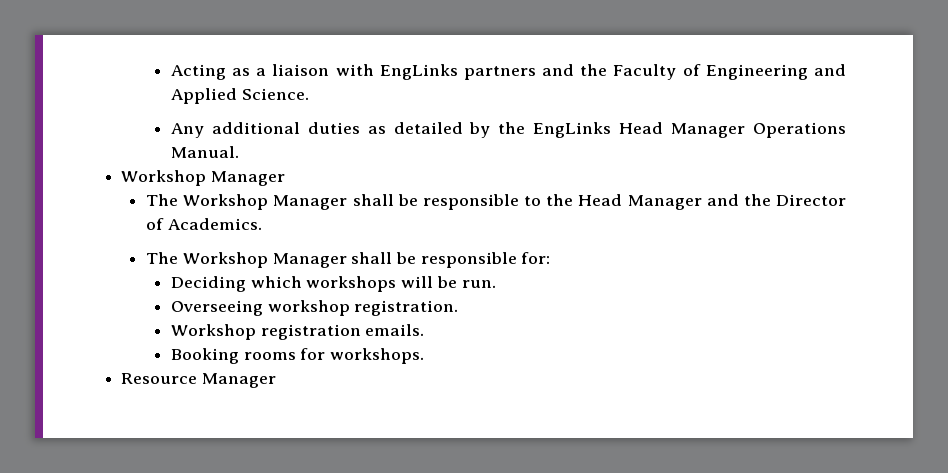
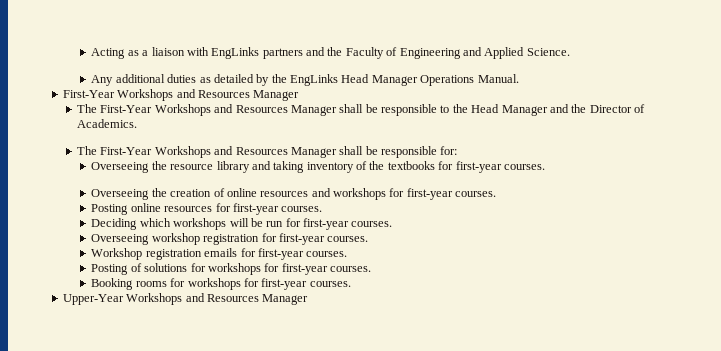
[121,170,285,186] [146,194,269,210] Workshop Manager // The Workshop -> [62,89,300,101] [77,104,288,116] First-Year Workshops and Resources Manager // The First-Year Workshops and Resources
[182,252,268,268] Workshop -> [100,146,288,158] First-Year Workshops and Resources
(551, 258) none -> [91,161,545,173] [91,188,497,200] [91,203,323,215] // Overseeing the resource library and taking inventory of the textbooks for first-year courses. // Overseeing the creation of online resources and workshops for first-year courses. // Posting online resources for first-year courses.
[461,280,496,288] [170,300,459,316] [170,324,425,340] [170,348,425,364] [121,373,198,384] run. // Overseeing workshop registration. // Workshop registration emails. // Booking rooms for workshops. // Resource -> [266,218,393,230] [91,233,369,245] [91,248,348,260] [91,263,372,275] [91,278,351,290] [62,293,259,305] run for first-year courses. // Overseeing workshop registration for first-year courses. // Workshop registration emails for first-year courses. // Posting of solutions for workshops for first-year courses. // Booking rooms for workshops for first-year courses. // Upper-Year Workshops and Resources

